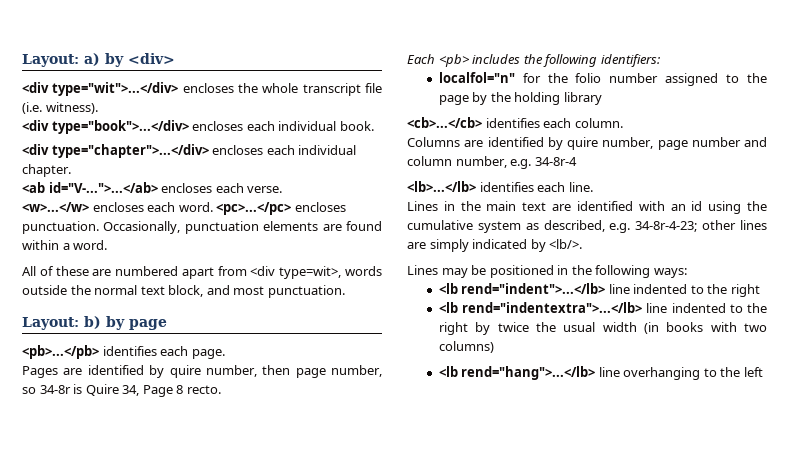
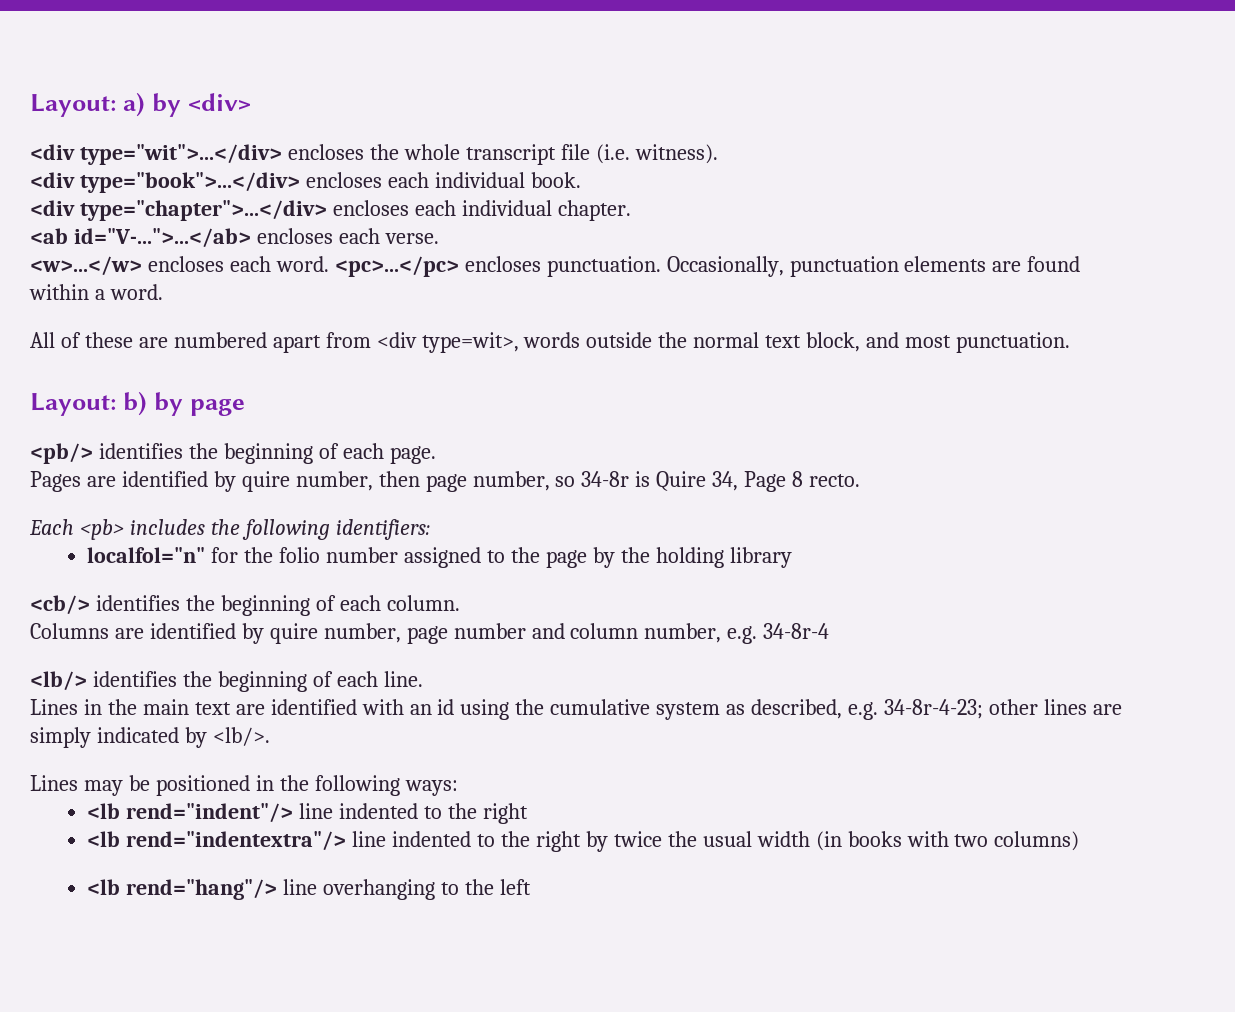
[22,345,157,359] <pb>...</pb> identifies -> [30,443,339,464] <pb/> identifies the beginning of
[407,117,540,128] <cb>...</cb> identifies -> [30,595,336,616] <cb/> identifies the beginning of
[407,181,534,192] <lb>...</lb> identifies -> [30,671,333,692] <lb/> identifies the beginning of
[461,283,606,294] rend="indent">...</lb> -> [126,803,294,823] rend="indent"/>
[462,302,643,313] rend="indentextra">...</lb> -> [126,831,347,851] rend="indentextra"/>
[461,366,596,380] rend="hang">...</lb> -> [126,879,278,900] rend="hang"/>

